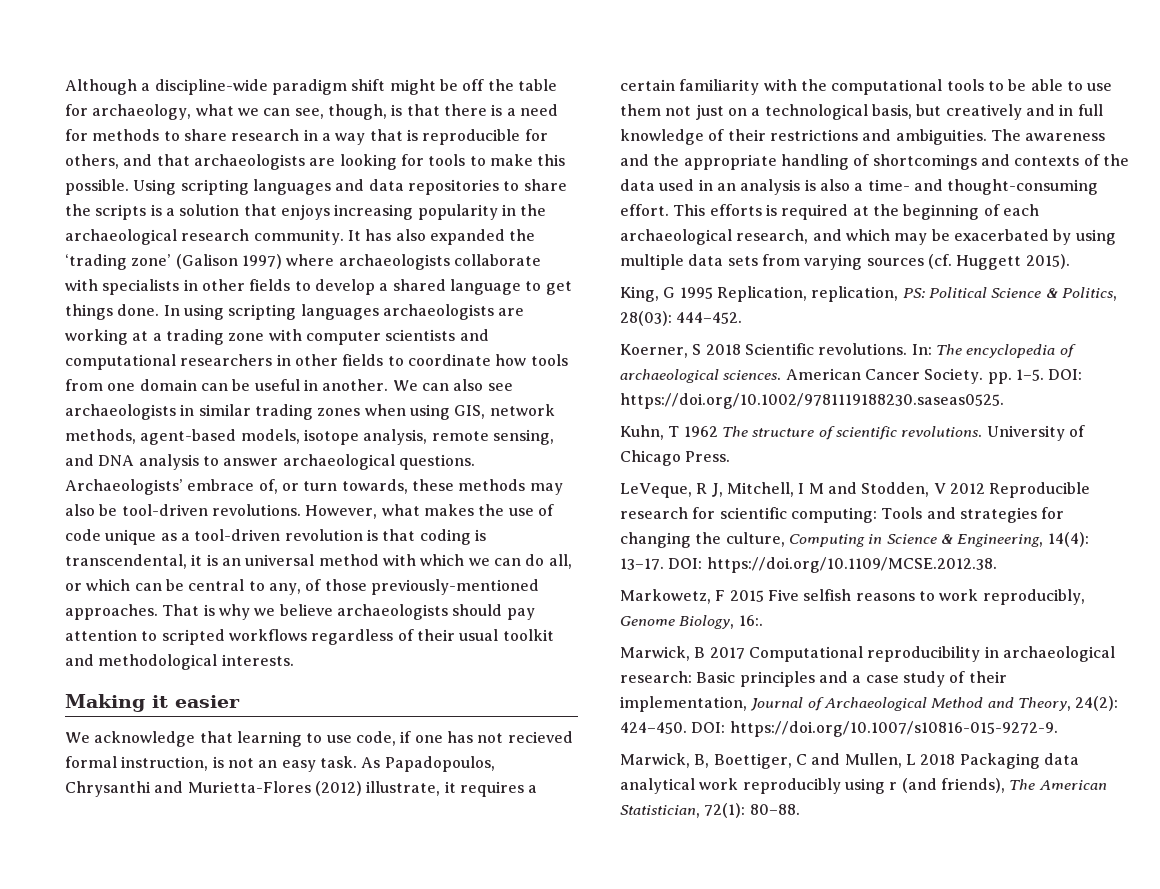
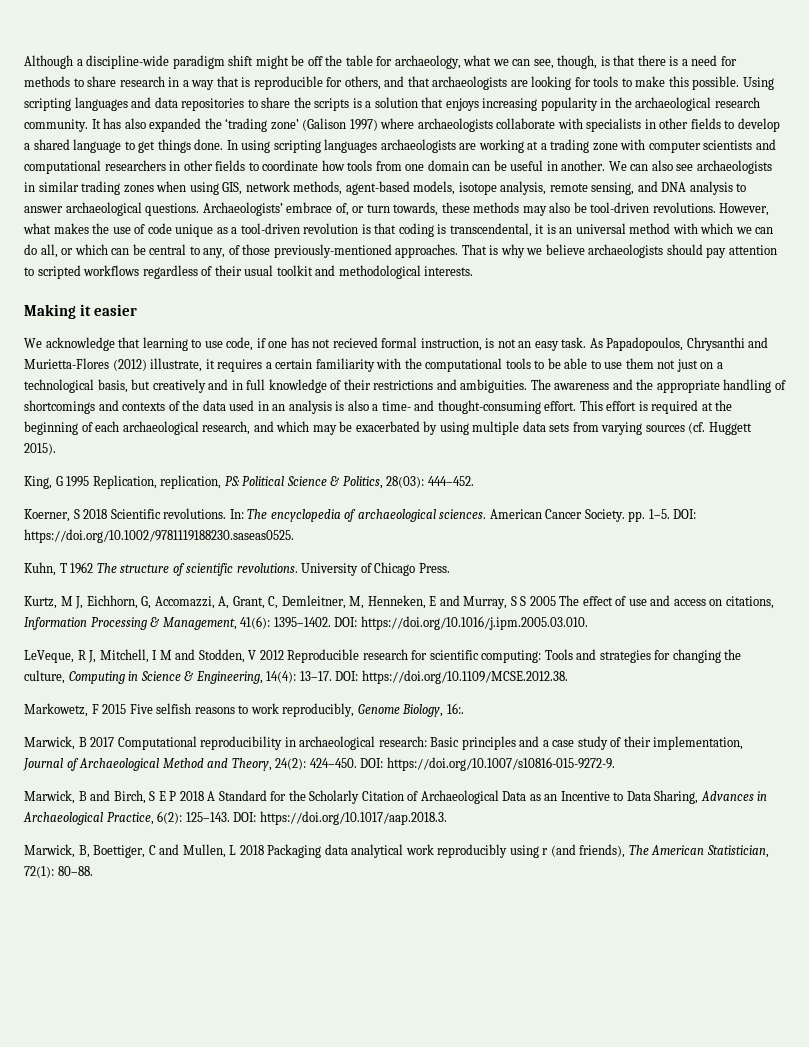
[709,204,762,216] efforts -> [606,401,637,411] effort
(731, 456) none -> [24,595,774,609] [24,616,588,630] // Kurtz, M J, Eichhorn, G, Accomazzi, A, Grant, C, Demleitner, M, Henneken, E and Murray, S S 2005 The effect of use and access on citations, Information Processing & Management, 41(6): 1395–1402. DOI: https://doi.org/10.1016/j.ipm.2005.03.010.
(1058, 729) none -> [24,790,768,804] [23,811,447,825] // Marwick, B and Birch, S E P 2018 A Standard for the Scholarly Citation of Archaeological Data as an Incentive to Data Sharing, Advances in Archaeological Practice, 6(2): 125–143. DOI: https://doi.org/10.1017/aap.2018.3.

